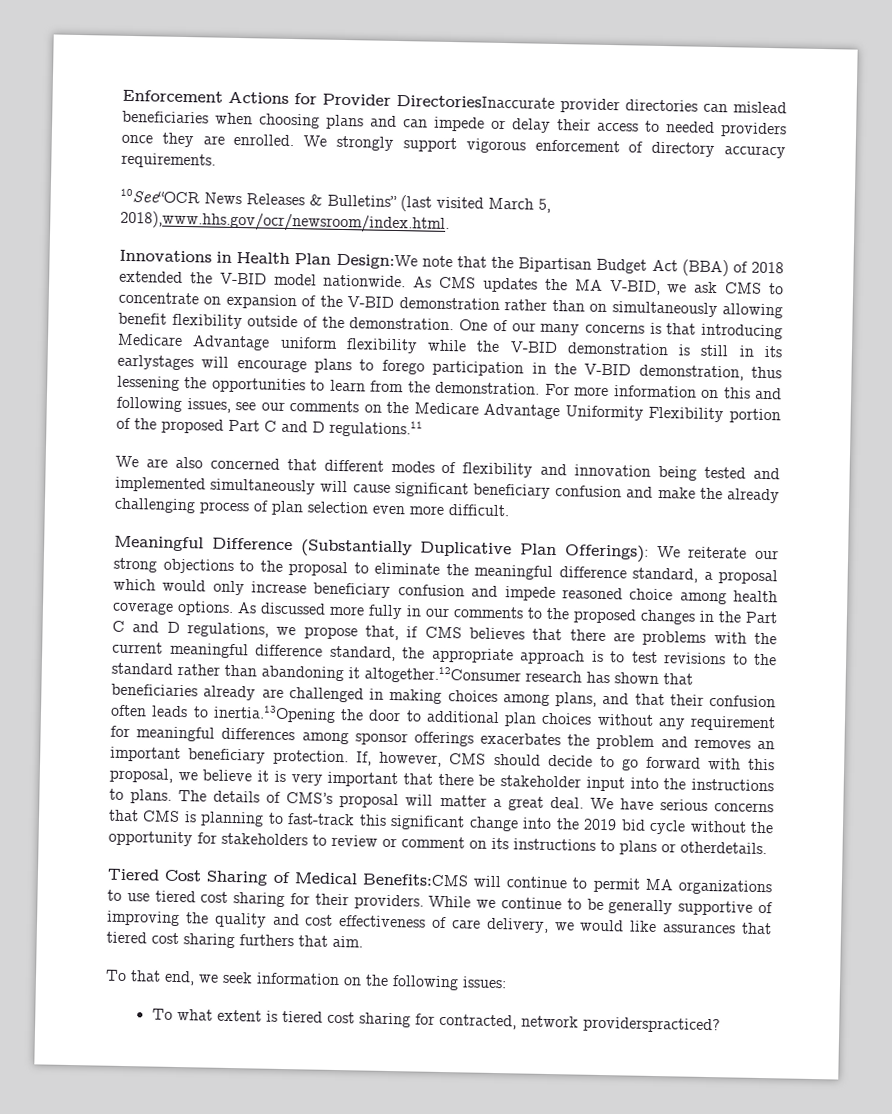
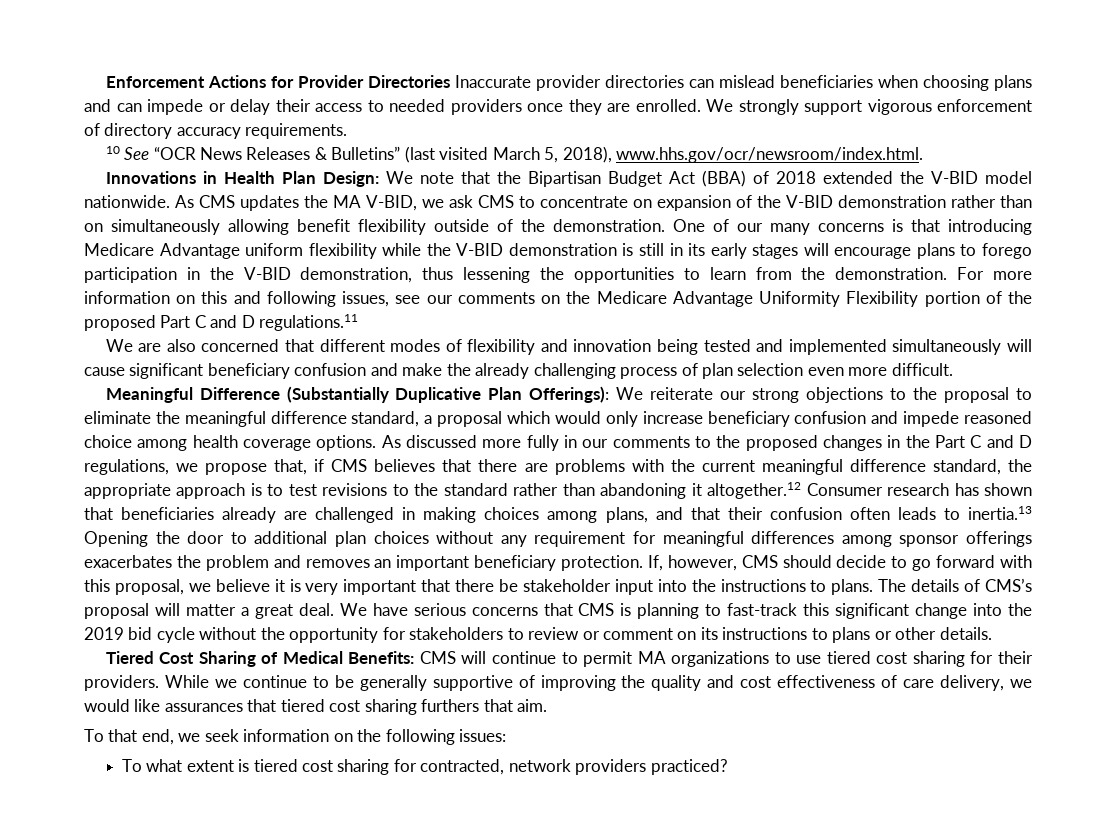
[396,94,555,109] DirectoriesInaccurate -> [367,75,531,88] Directories Inaccurate
[120,188,200,204] 10See“OCR -> [105,146,196,160] 10 See “OCR
[120,210,450,235] 2018),www.hhs.gov/ocr/newsroom/index.html. -> [562,146,924,163] 2018), www.hhs.gov/ocr/newsroom/index.html.
[335,253,418,270] Design:We -> [322,171,413,187] Design: We
[117,354,194,371] earlystages -> [710,243,799,259] early stages
[364,665,521,685] altogether.12Consumer -> [707,482,883,499] altogether.12 Consumer
[212,704,336,723] inertia.13Opening -> [967,506,1032,520] [84,531,148,547] inertia.13 Opening
[680,841,767,855] otherdetails. -> [895,627,992,640] other details.
[361,873,469,887] Benefits:CMS -> [348,651,456,664] Benefits: CMS
[582,1016,721,1034] providerspracticed? -> [575,759,728,775] providers practiced?

